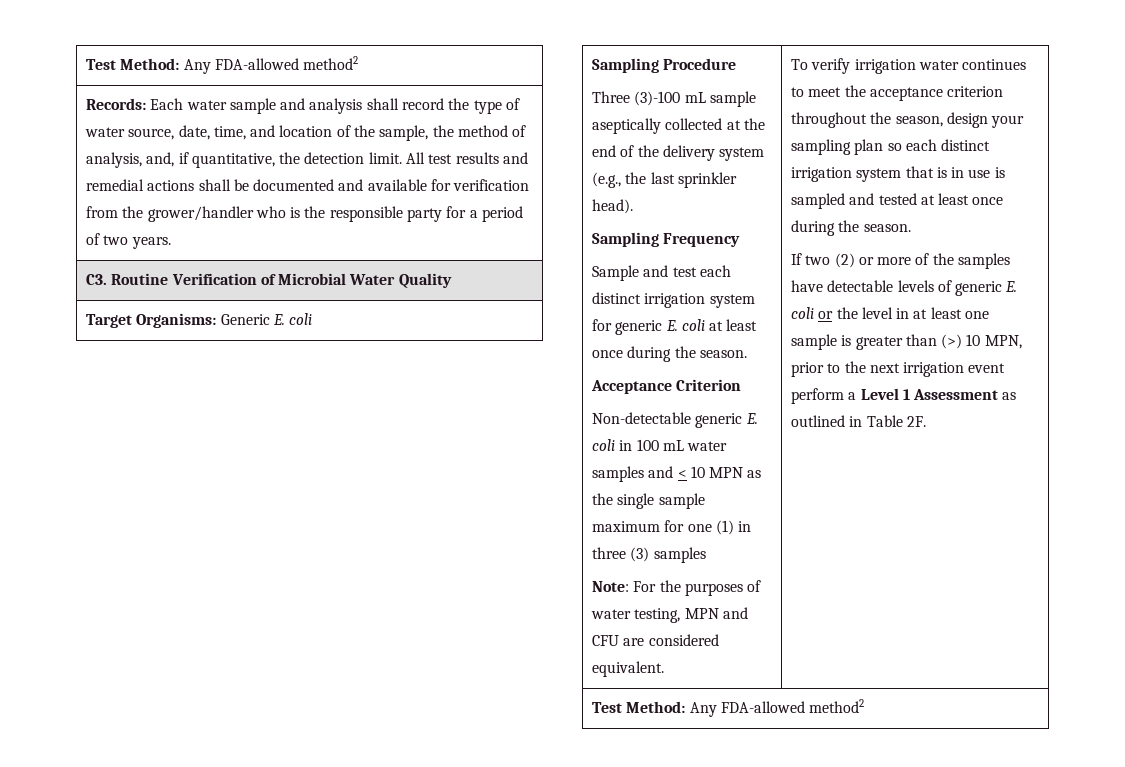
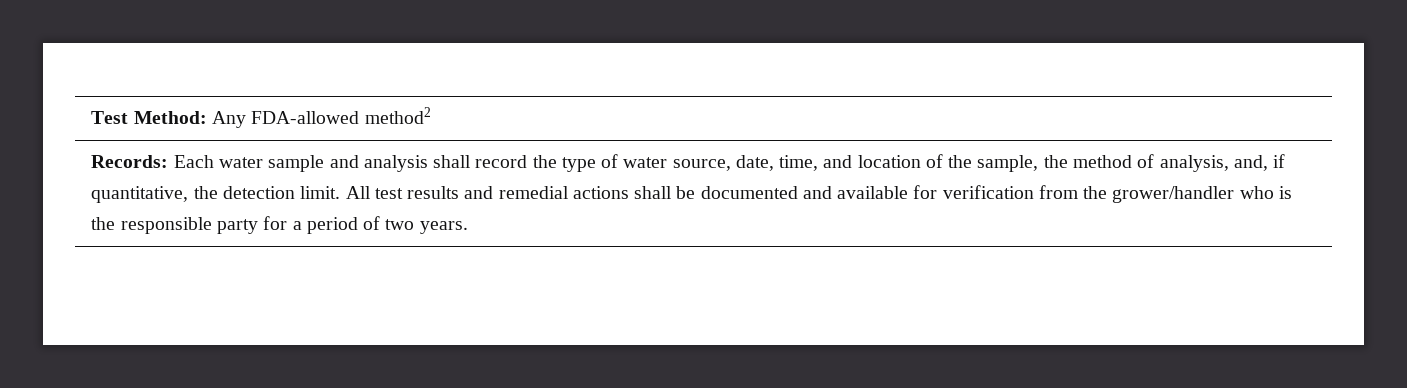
[85,273,452,288] [85,313,313,328] [591,58,737,73] [591,91,756,107] [591,118,765,134] [591,145,765,161] [591,172,737,188] [591,199,633,214] [591,232,741,247] [591,265,731,281] [591,292,755,308] [591,319,758,335] [591,346,747,362] [590,379,742,394] [591,412,758,428] [591,439,728,451] [591,466,762,482] [591,493,705,509] [591,520,752,535] [591,547,706,563] [591,580,762,596] [590,607,748,623] [591,634,719,646] [591,661,664,677] [790,58,1027,74] [790,85,1004,101] [790,112,1025,128] [790,139,991,155] [790,166,1005,182] [790,193,1004,209] [790,220,911,236] [790,253,1011,269] [790,280,1018,296] [790,307,990,319] [790,334,1022,350] [790,361,1006,377] [790,388,1017,404] [790,415,926,427] [591,699,865,717] // C3. Routine Verification of Microbial Water Quality // Target Organisms: Generic E. coli // Sampling Procedure // Three (3)-100 mL sample aseptically collected at the end of the delivery system (e.g., the last sprinkler head). // Sampling Frequency // Sample and test each distinct irrigation system for generic E. coli at least once during the season. // Acceptance Criterion // Non-detectable generic E. coli in 100 mL water samples and < 10 MPN as the single sample maximum for one (1) in three (3) samples // Note: For the purposes of water testing, MPN and CFU are considered equivalent. | To verify irrigation water continues to meet the acceptance criterion throughout the season, design your sampling plan so each distinct irrigation system that is in use is sampled and tested at least once during the season. // If two (2) or more of the samples have detectable levels of generic E. coli or the level in at least one sample is greater than (>) 10 MPN, prior to the next irrigation event perform a Level 1 Assessment as outlined in Table 2F. // Test Method: Any FDA-allowed method2 -> (468, 227) none

